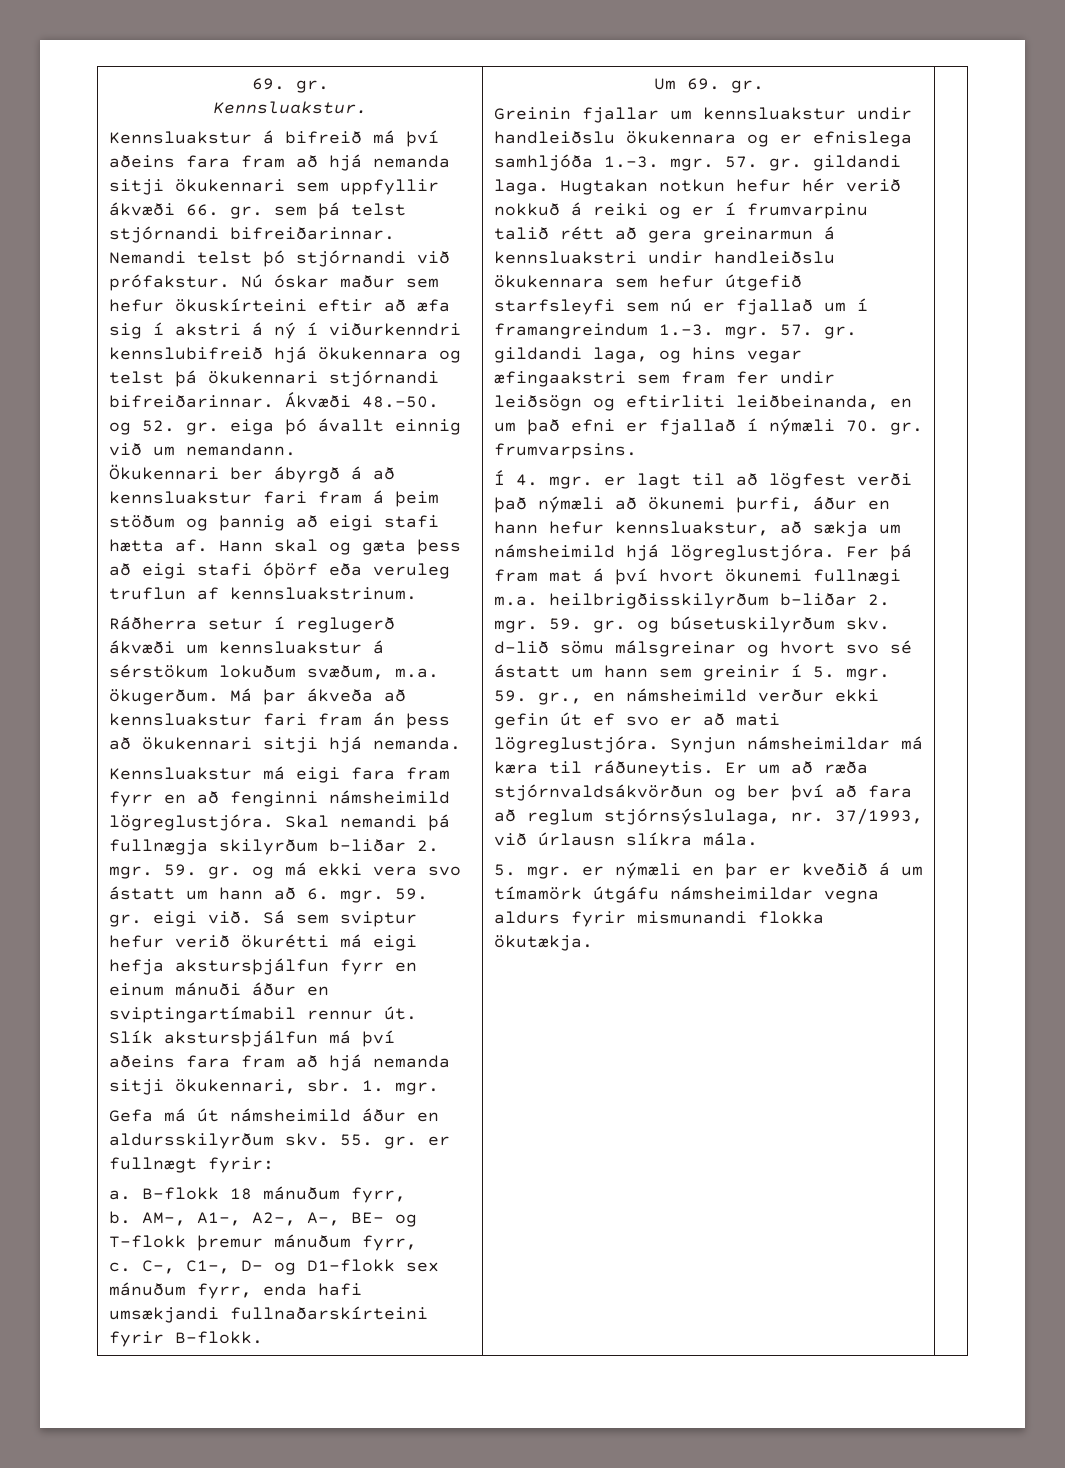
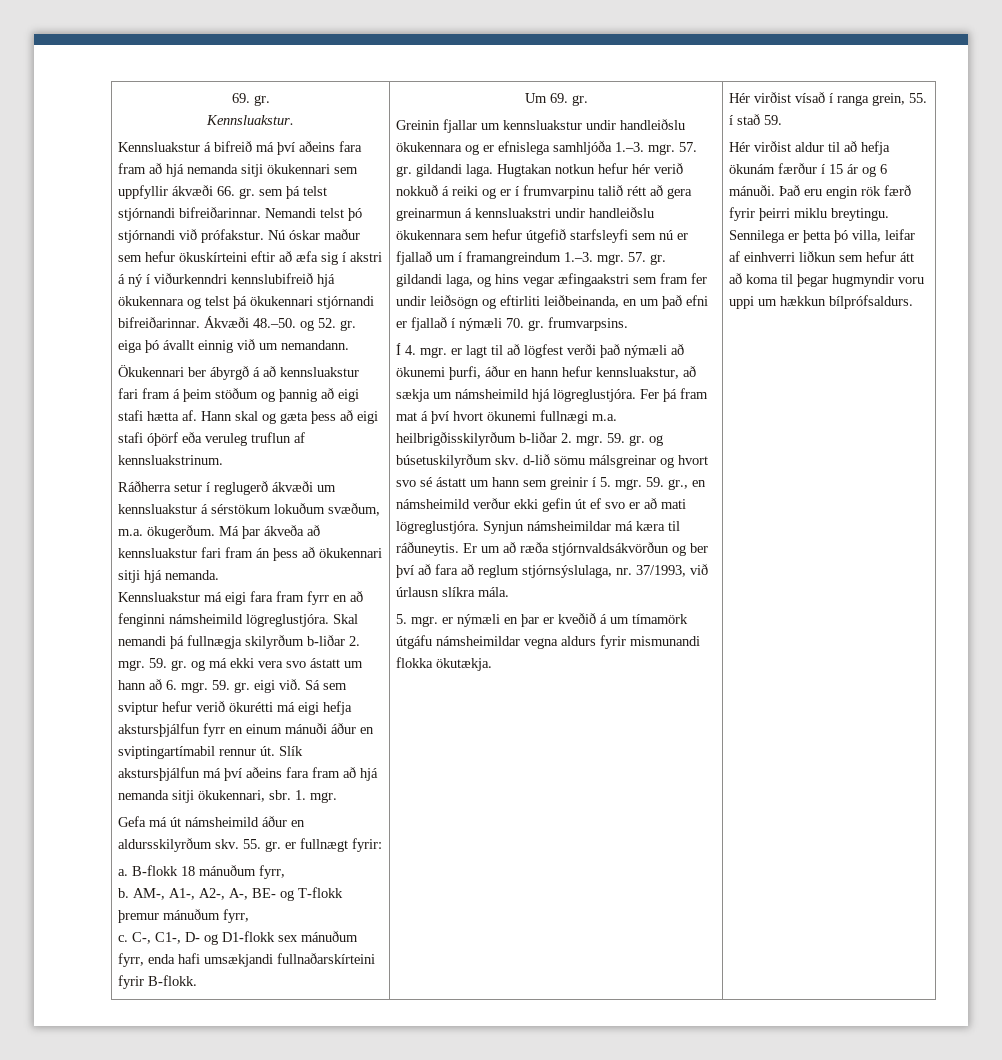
(593, 943) none -> [729,92,928,106] [729,114,783,125] [729,141,891,155] [729,163,888,177] [729,185,912,199] [729,207,890,221] [729,229,916,243] [729,251,915,262] [729,273,925,287] [729,295,914,309] Hér virðist vísað í ranga grein, 55. í stað 59. // Hér virðist aldur til að hefja ökunám færður í 15 ár og 6 mánuði. Það eru engin rök færð fyrir þeirri miklu breytingu. Sennilega er þetta þó villa, leifar af einhverri liðkun sem hefur átt að koma til þegar hugmyndir voru uppi um hækkun bílprófsaldurs.

